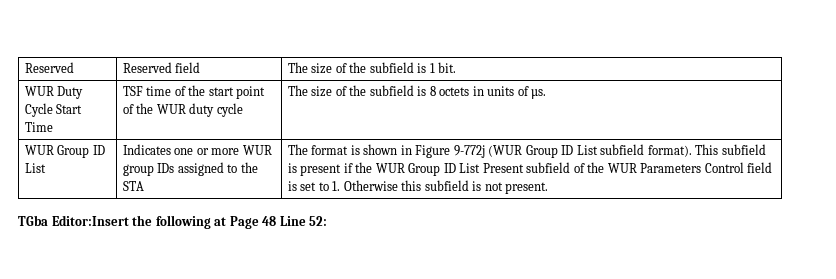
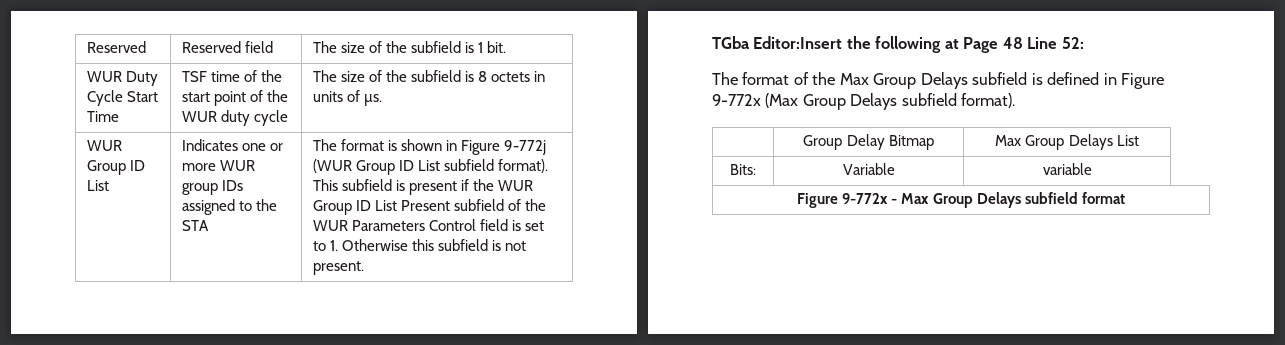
(328, 221) none -> [712,72,1165,89] [712,93,1016,110] [803,134,934,150] [995,134,1139,150] [730,164,756,175] [842,163,895,175] [1042,163,1092,175] [797,192,1125,208] // The format of the Max Group Delays subfield is defined in Figure 9-772x (Max Group Delays subfield format). // | Group Delay Bitmap | Max Group Delays List // Bits: | Variable | variable // Figure 9-772x - Max Group Delays subfield format

